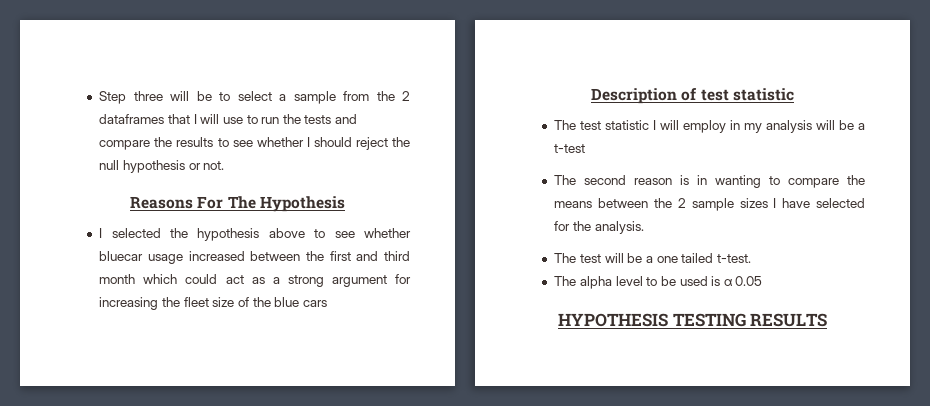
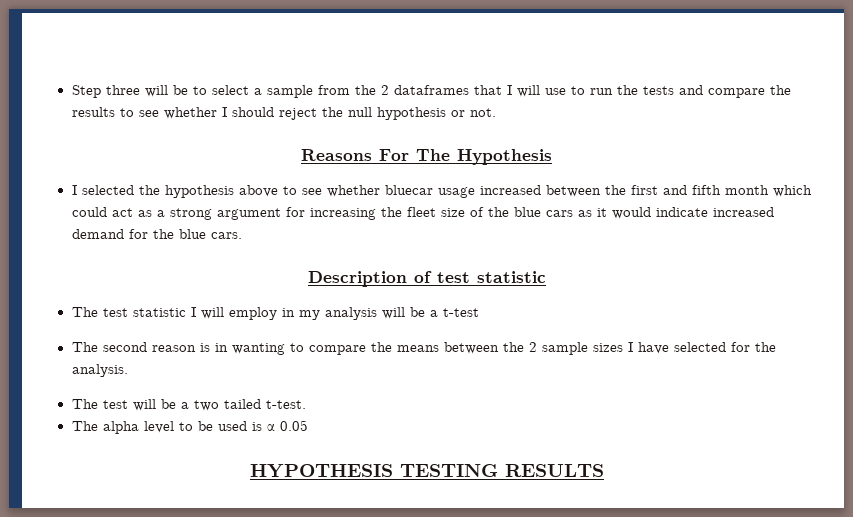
[384,251,411,261] third -> [691,185,721,195] fifth
(327, 303) none -> [577,207,774,219] [71,229,242,239] as it would indicate increased demand for the blue cars.
[656,256,678,263] one -> [193,400,219,411] two

